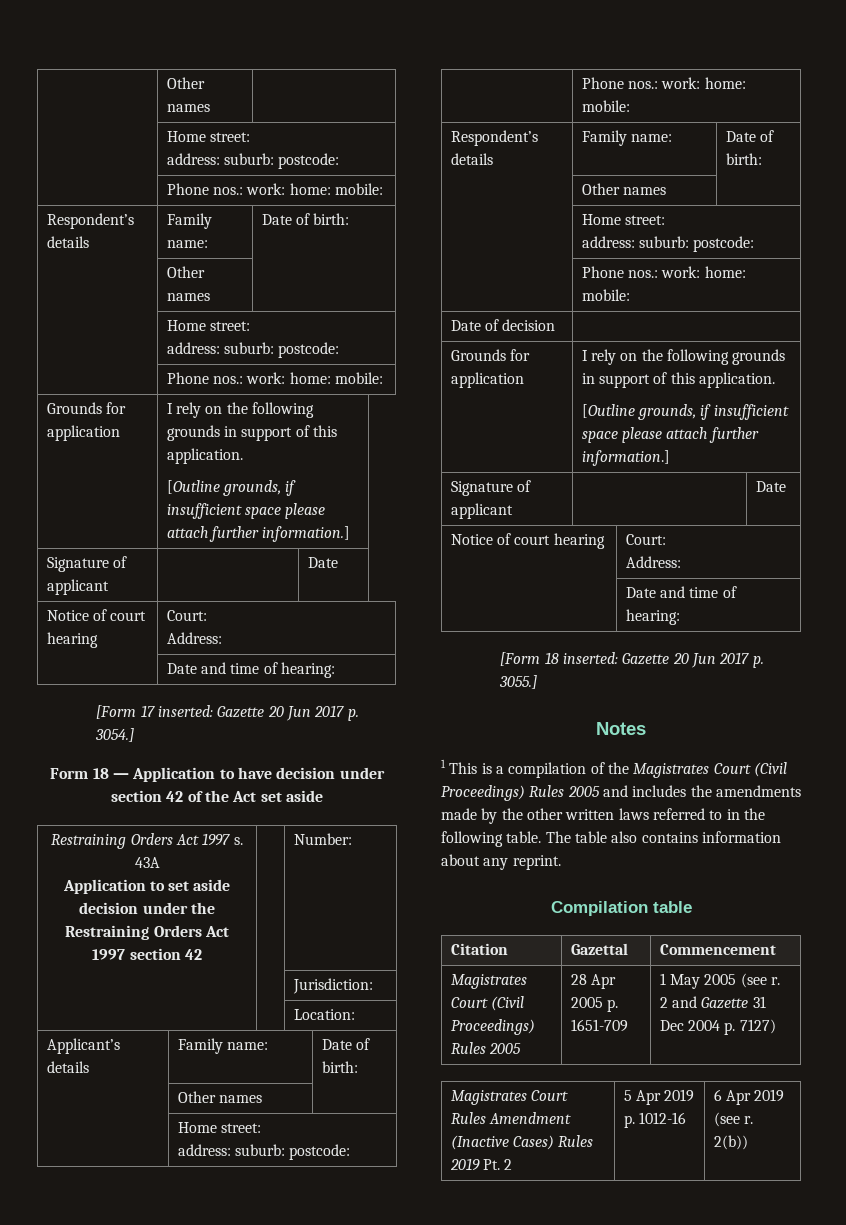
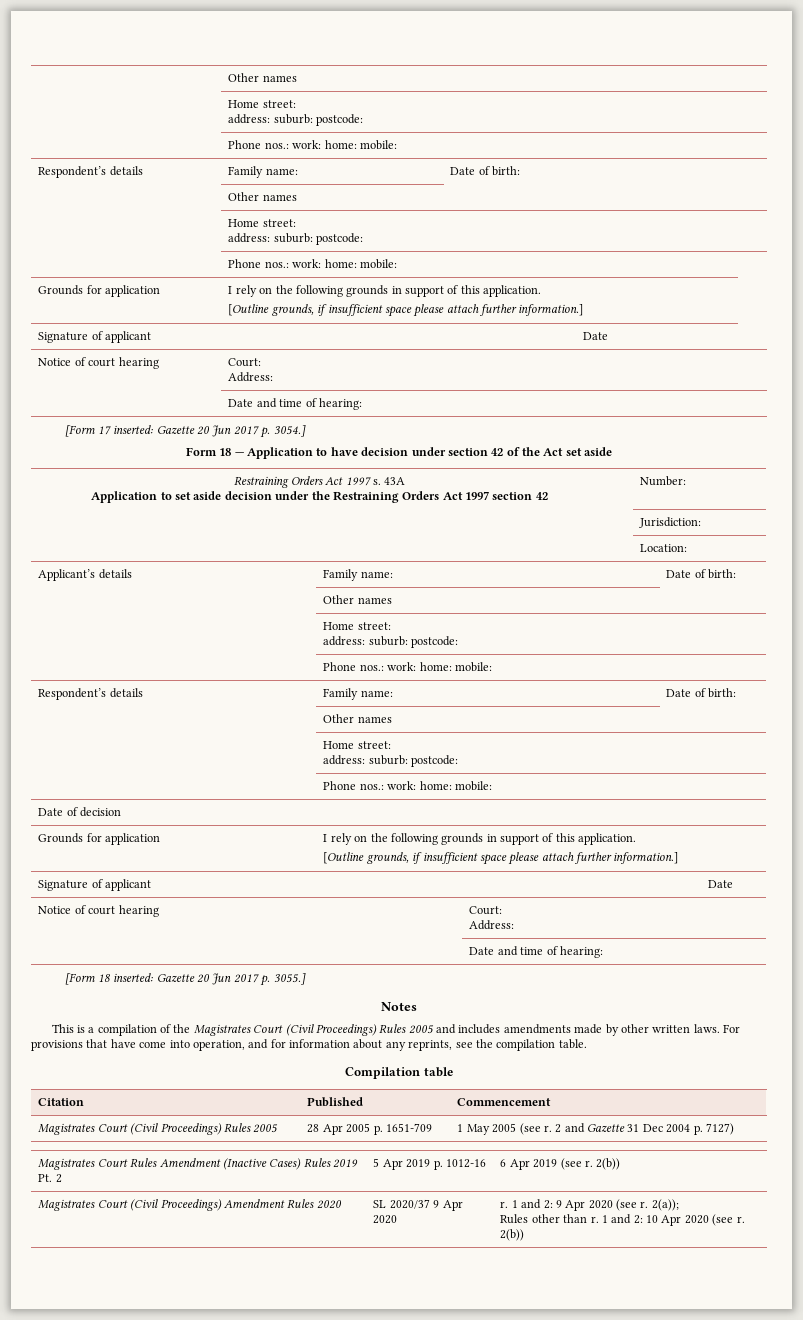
[441,759,446,768] 1 -> (417, 1006) none
[690,785,712,797] the -> (501, 1029) none
[501,808,523,820] the -> (619, 1030) none
[618,808,765,820] [441,831,781,847] [441,854,561,870] laws referred to in the following table. The table also contains information about any reprint. -> [693,1024,741,1033] [31,1039,587,1051] laws. For provisions that have come into operation, and for information about any reprints, see the compilation table.
[570,943,628,955] Gazettal -> [307,1097,364,1107] Published
(748, 1142) none -> [38,1199,342,1211] [373,1199,463,1211] [373,1215,398,1224] [500,1199,679,1211] [500,1214,745,1226] [500,1229,525,1241] // Magistrates Court (Civil Proceedings) Amendment Rules 2020 | SL 2020/37 9 Apr 2020 | r. 1 and 2: 9 Apr 2020 (see r. 2(a)); // Rules other than r. 1 and 2: 10 Apr 2020 (see r. 2(b))

